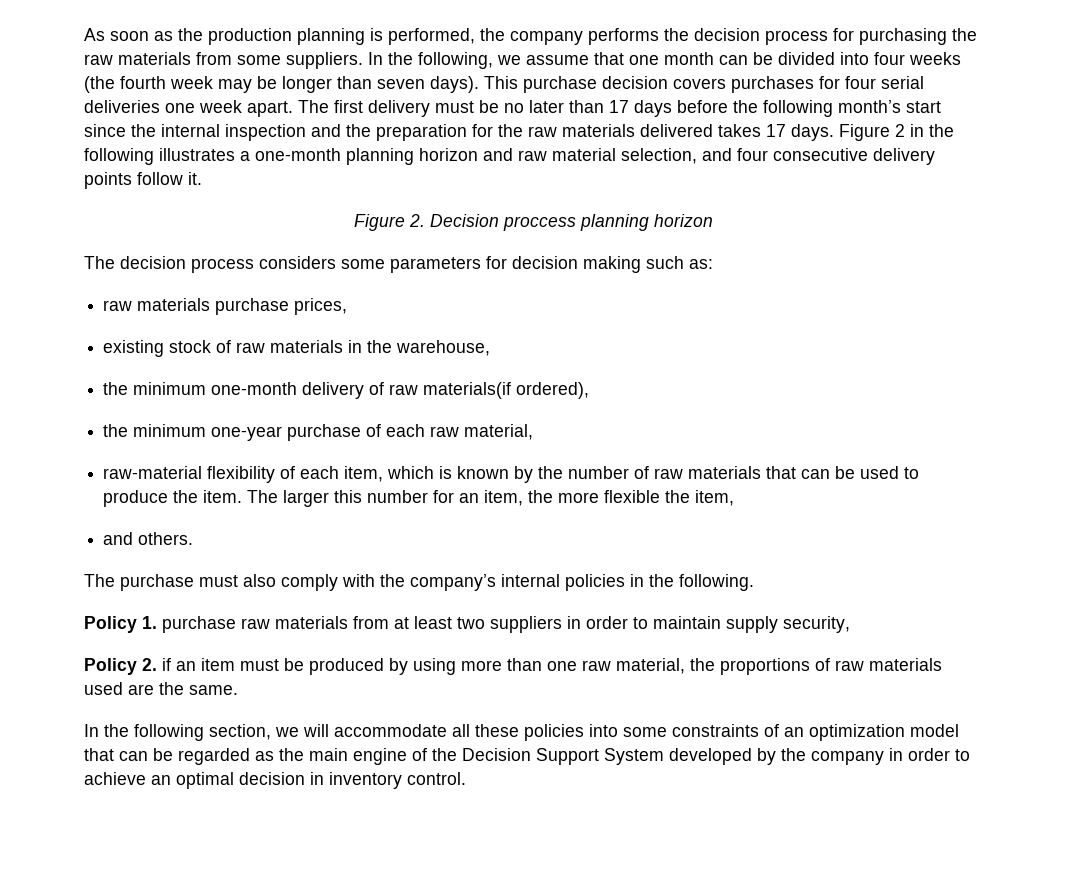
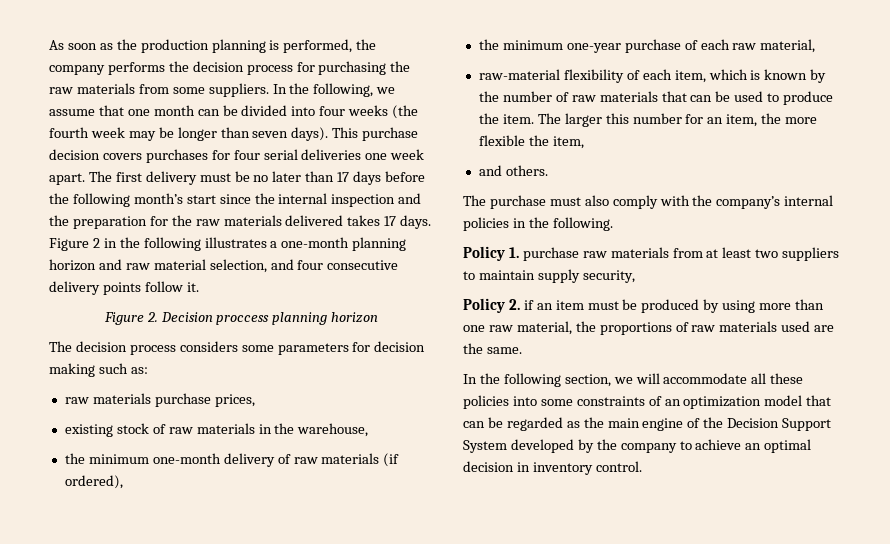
[423,382,512,399] materials(if -> [321,453,400,467] materials (if
[567,616,628,629] in order -> (840, 254) none
[889,748,950,761] in order -> (677, 448) none

